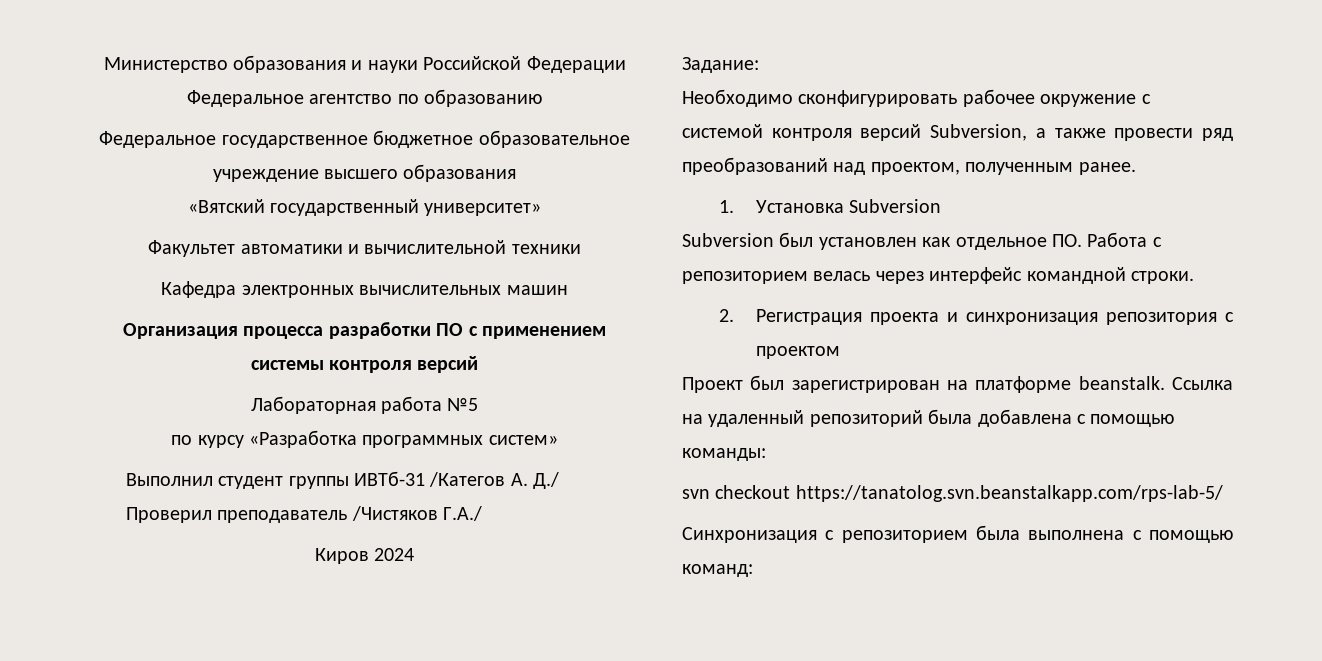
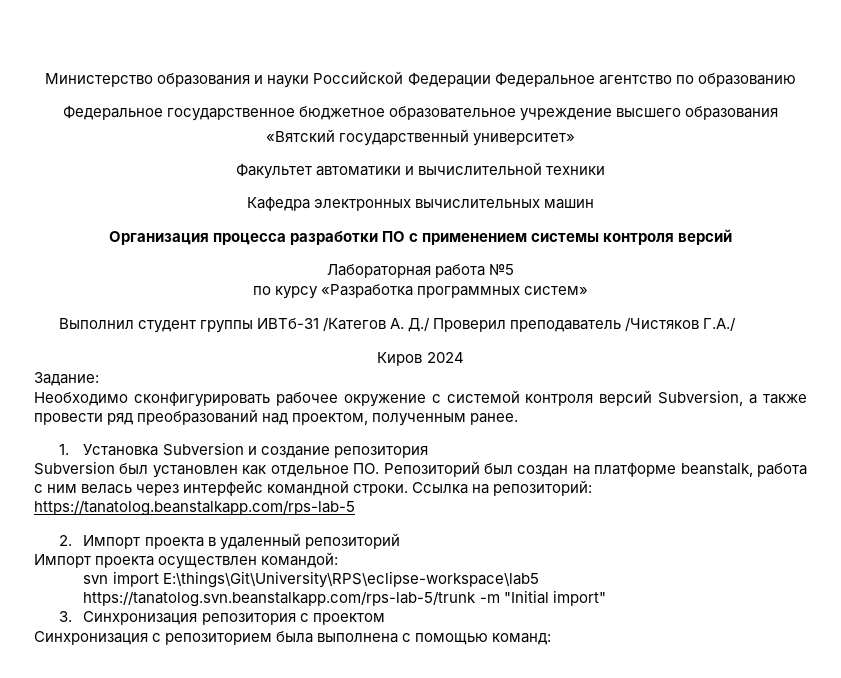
(942, 206) none -> [247,446,428,458] и создание репозитория
[1087,232,1162,247] [682,271,808,284] Работа с репозиторием -> [383,461,807,477] [34,484,78,493] Репозиторий был создан на платформе beanstalk, работа с ним
[718,309,1234,325] [755,346,840,359] [682,375,1233,393] [682,409,1175,427] [682,448,766,461] [682,485,1223,502] // 2. Регистрация проекта и синхронизация репозитория с проектом // Проект был зарегистрирован на платформе beanstalk. Ссылка на удаленный репозиторий была добавлена с помощью команды: // svn checkout https://tanatolog.svn.beanstalkapp.com/rps-lab-5/ -> [412,480,593,496] [34,500,355,516] [58,533,400,550] [34,552,339,569] [83,571,539,588] [83,590,606,607] [58,611,385,625] Ссылка на репозиторий: https://tanatolog.beanstalkapp.com/rps-lab-5 // 2. Импорт проекта в удаленный репозиторий // Импорт проекта осуществлен командой: // svn import E:\things\Git\University\RPS\eclipse-workspace\lab5 https://tanatolog.svn.beanstalkapp.com/rps-lab-5/trunk -m "Initial import" // 3. Синхронизация репозитория с проектом

